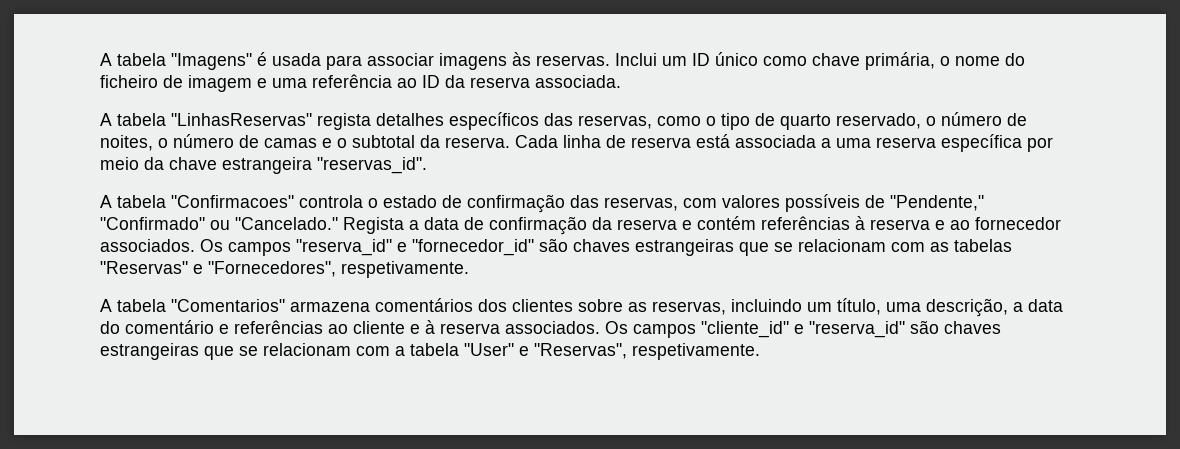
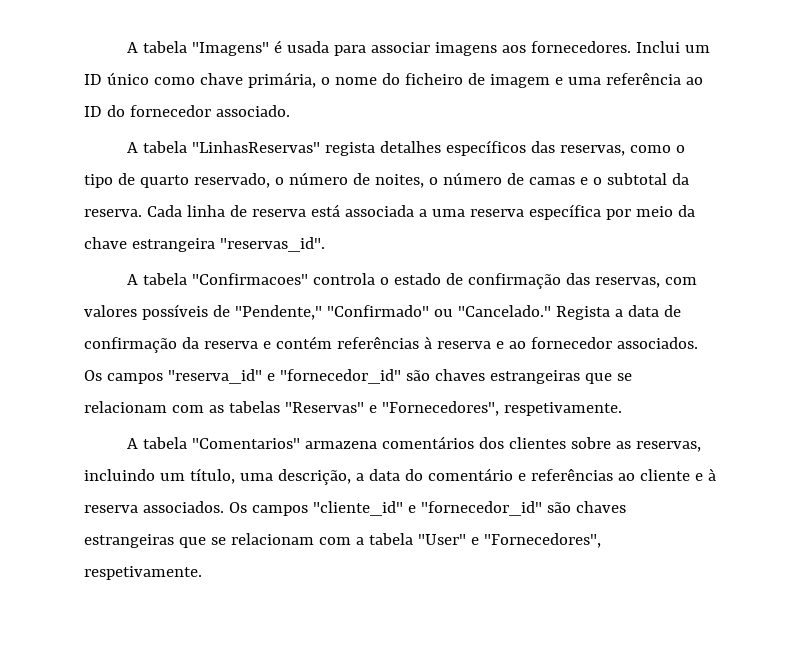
[512,52,610,66] às reservas. -> [502,41,632,53] aos fornecedores.
[445,75,621,88] da reserva associada. -> [106,105,290,117] do fornecedor associado.
[809,321,905,338] "reserva_id" -> [420,501,542,516] "fornecedor_id"
[534,343,627,359] "Reservas", -> [483,533,601,548] "Fornecedores",

